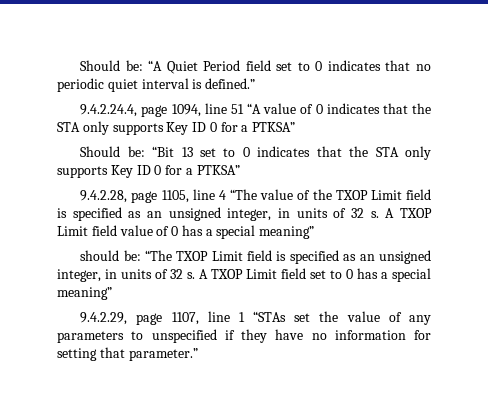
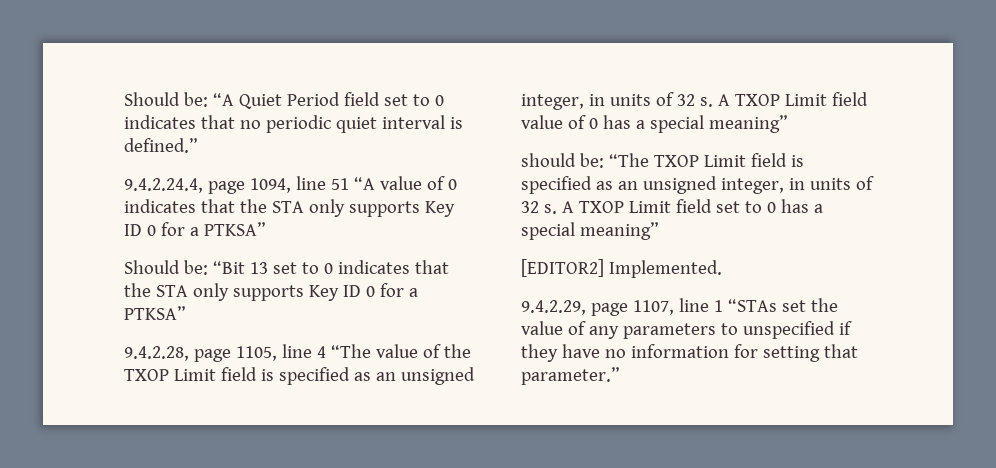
(112, 293) none -> [521,259,722,278] // [EDITOR2] Implemented.

